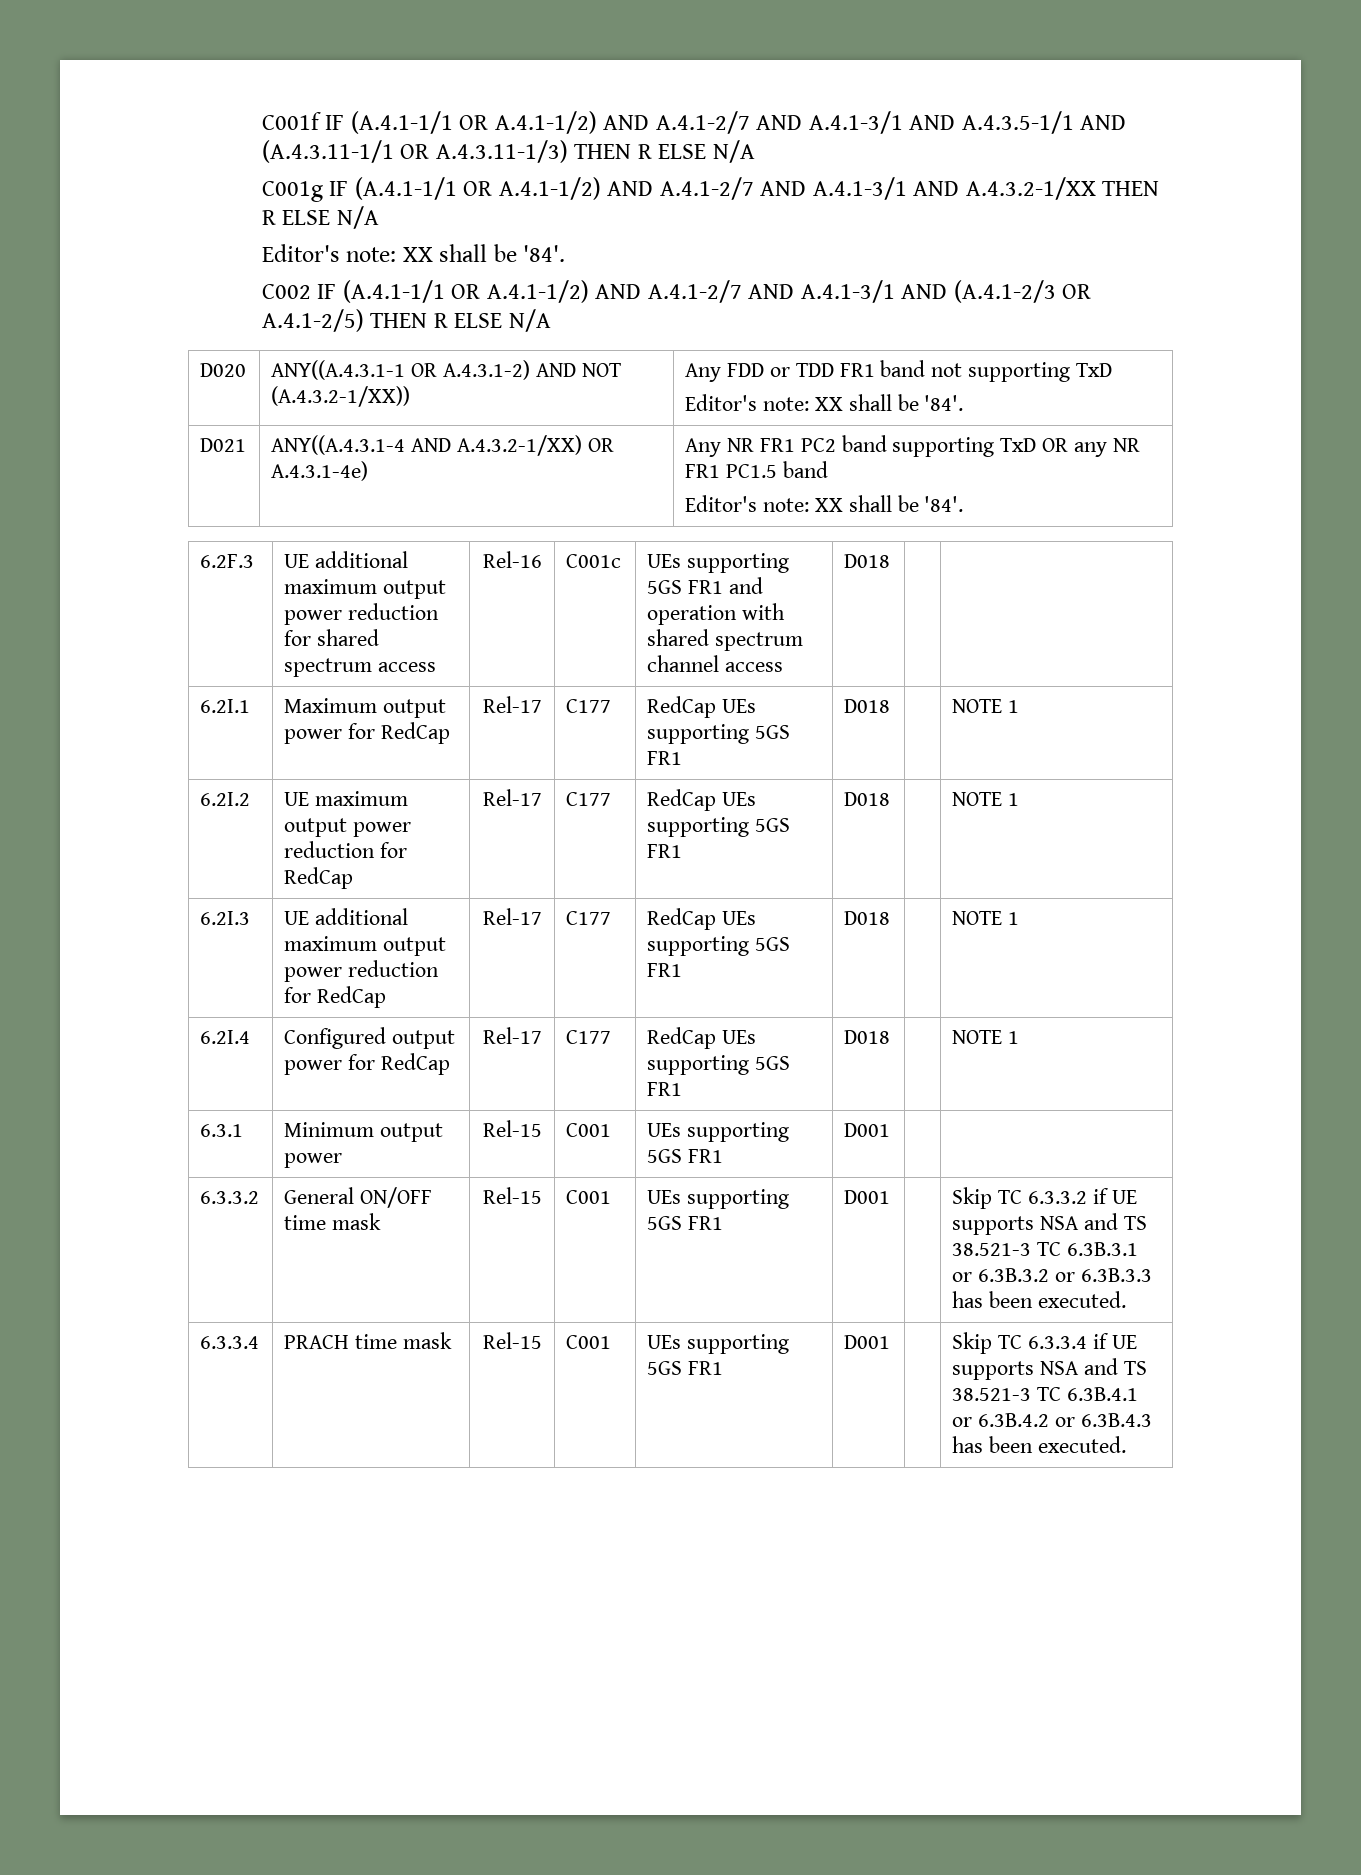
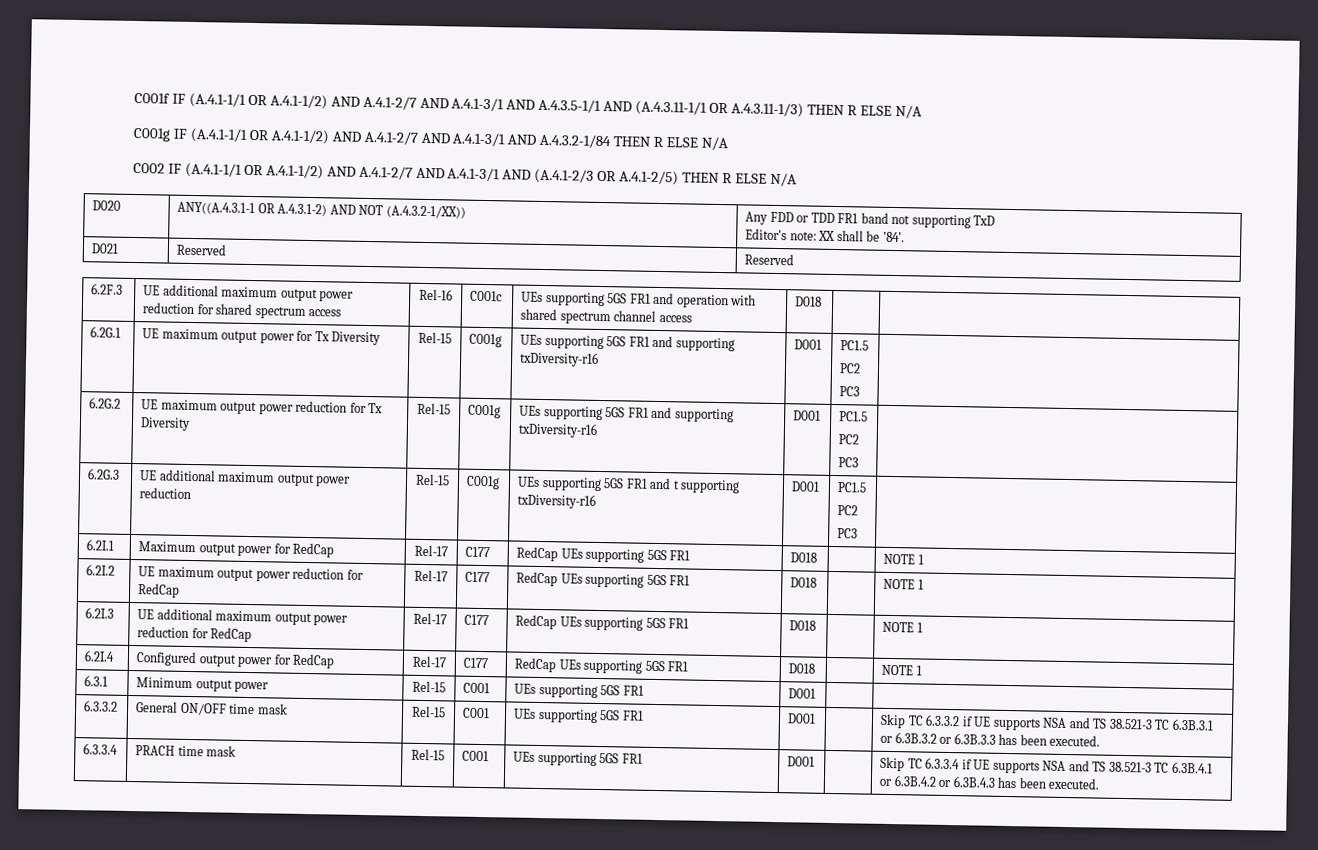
[965,177,1160,200] [261,206,379,229] [261,244,566,262] A.4.3.2-1/XX THEN R ELSE N/A // Editor's note: XX shall be '84'. -> [539,133,728,151] A.4.3.2-1/84 THEN R ELSE N/A
[271,435,614,456] [271,461,369,481] [685,435,1140,457] [685,461,828,478] [685,495,964,512] ANY((A.4.3.1-4 AND A.4.3.2-1/XX) OR A.4.3.1-4e) | Any NR FR1 PC2 band supporting TxD OR any NR FR1 PC1.5 band // Editor's note: XX shall be '84'. -> [176,243,228,256] [744,253,795,266] Reserved | Reserved
(891, 561) none -> [90,326,122,338] [142,328,382,346] [418,331,452,344] [469,333,503,348] [520,334,735,352] [519,351,600,367] [794,339,823,350] [840,340,870,351] [839,363,862,374] [839,386,861,397] [89,397,122,409] [141,399,384,415] [140,417,192,431] [417,402,451,415] [468,404,502,419] [519,405,734,423] [518,422,599,438] [793,410,822,421] [839,411,869,422] [838,434,860,445] [838,457,860,468] [87,468,121,480] [139,469,352,487] [139,487,192,500] [415,473,450,486] [466,475,501,490] [517,476,741,494] [517,493,597,509] [791,481,821,492] [837,482,868,493] [837,505,859,516] [837,528,859,539] // 6.2G.1 | UE maximum output power for Tx Diversity | Rel-15 | C001g | UEs supporting 5GS FR1 and supporting txDiversity-r16 | D001 | PC1.5 // PC2 // PC3 | // 6.2G.2 | UE maximum output power reduction for Tx Diversity | Rel-15 | C001g | UEs supporting 5GS FR1 and supporting txDiversity-r16 | D001 | PC1.5 // PC2 // PC3 | // 6.2G.3 | UE additional maximum output power reduction | Rel-15 | C001g | UEs supporting 5GS FR1 and t supporting txDiversity-r16 | D001 | PC1.5 // PC2 // PC3 |

